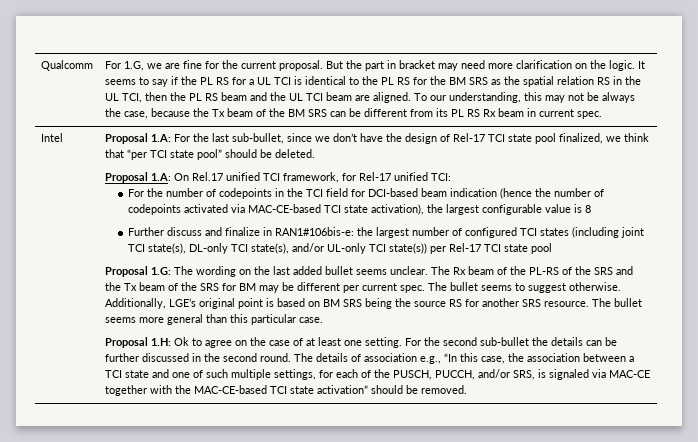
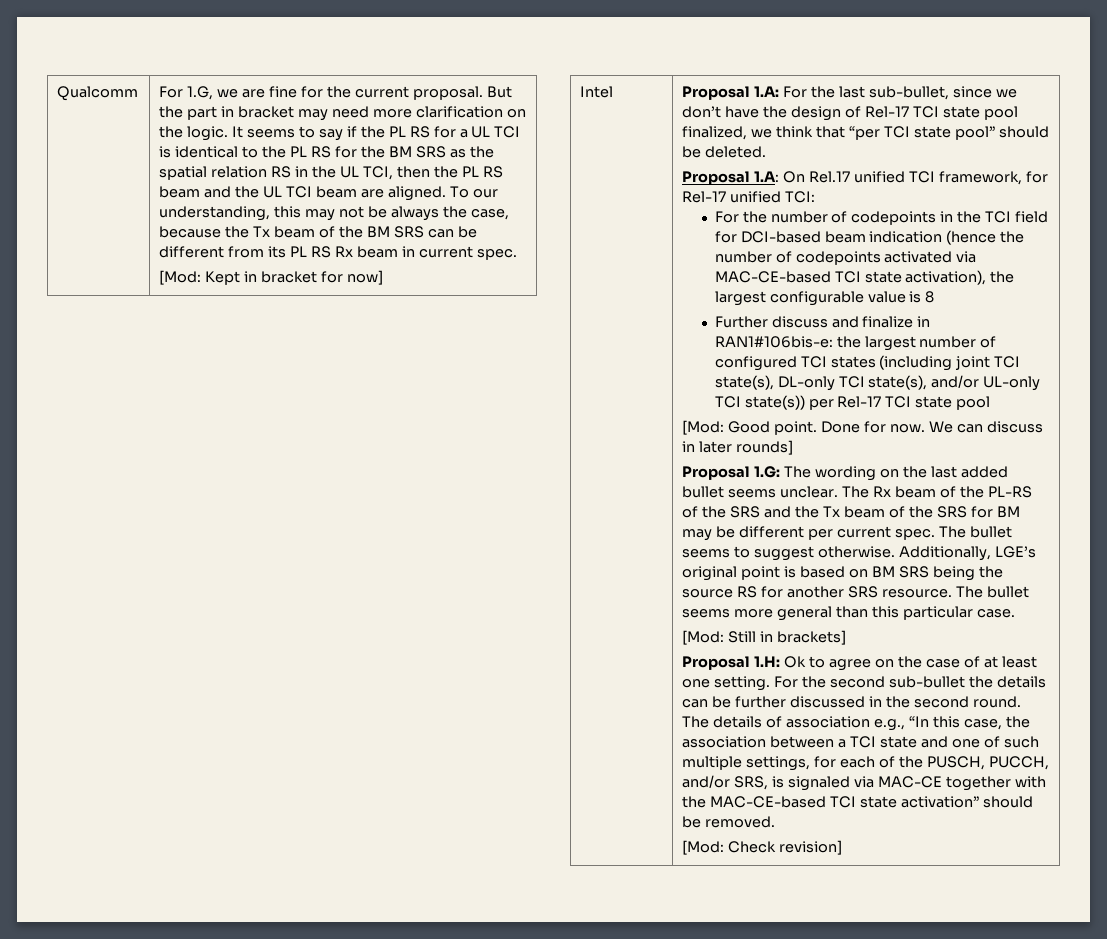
(602, 115) none -> [159,270,384,285] // [Mod: Kept in bracket for now]
(553, 248) none -> [682,420,1043,435] [682,440,794,455] // [Mod: Good point. Done for now. We can discuss in later rounds]
(323, 320) none -> [682,630,847,645] // [Mod: Still in brackets]
(467, 389) none -> [682,840,843,855] // [Mod: Check revision]

